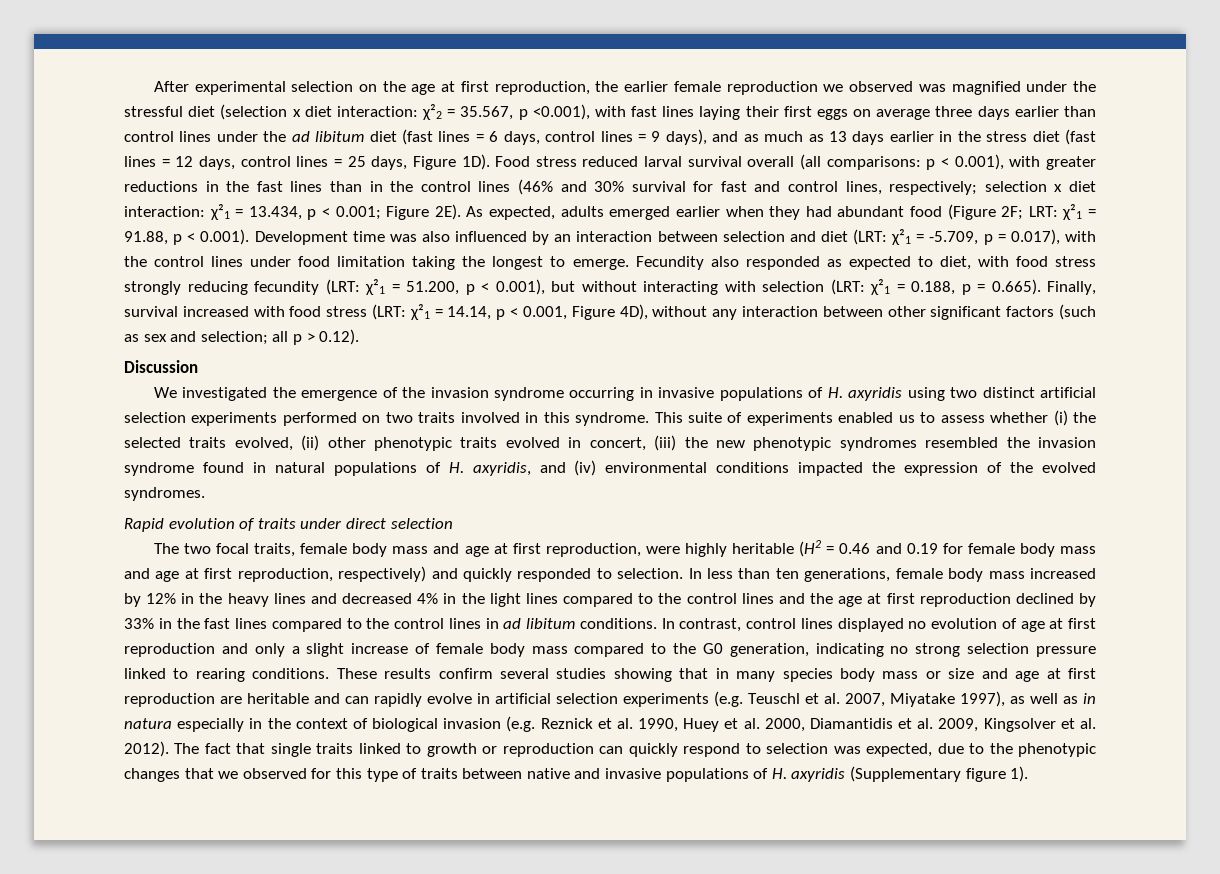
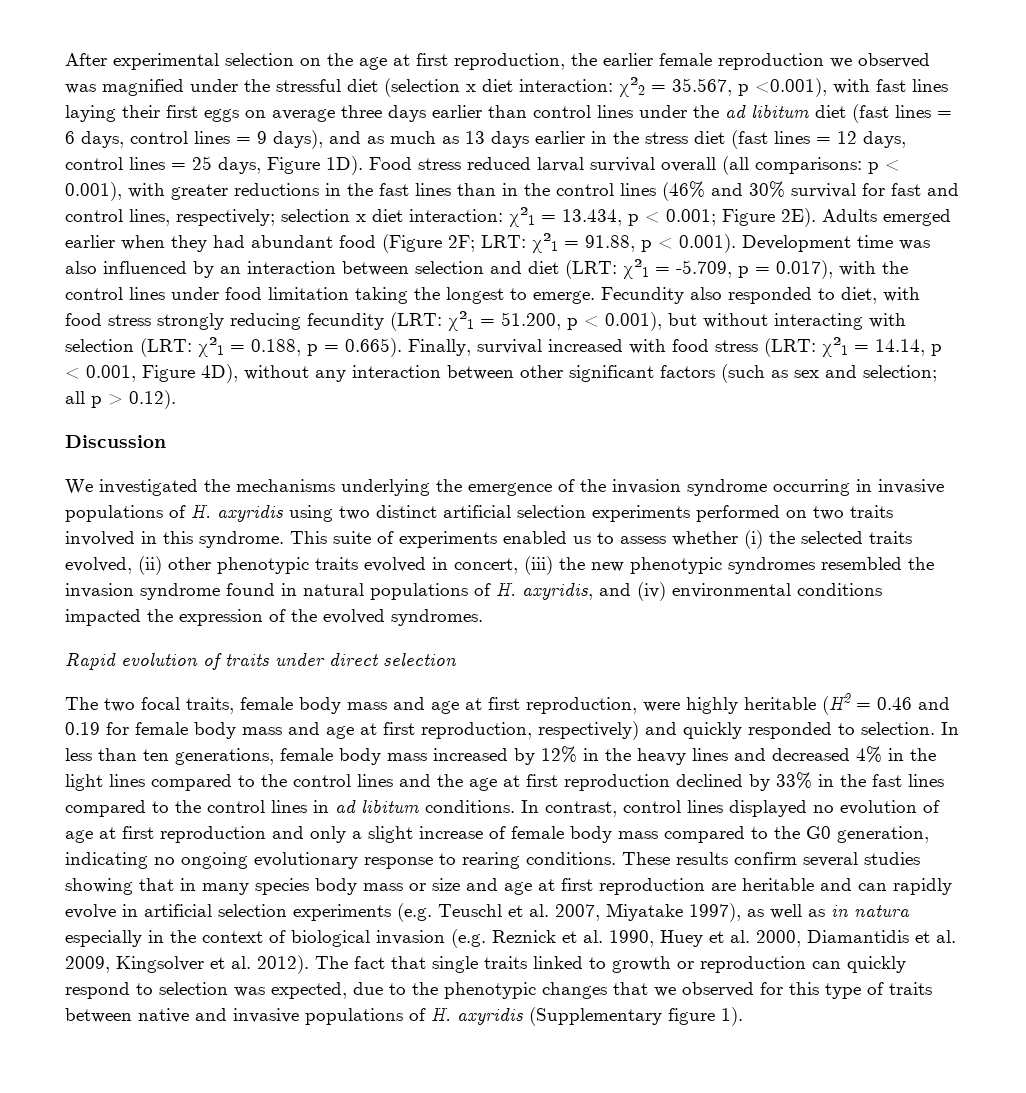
[466,206,604,220] As expected, adults -> [822,209,877,222] Adults
[826,256,911,270] as expected -> (812, 295) none
(296, 392) none -> [236,479,462,496] mechanisms underlying the
[915,643,1097,657] [124,668,166,679] strong selection pressure linked -> [181,852,433,869] ongoing evolutionary response

